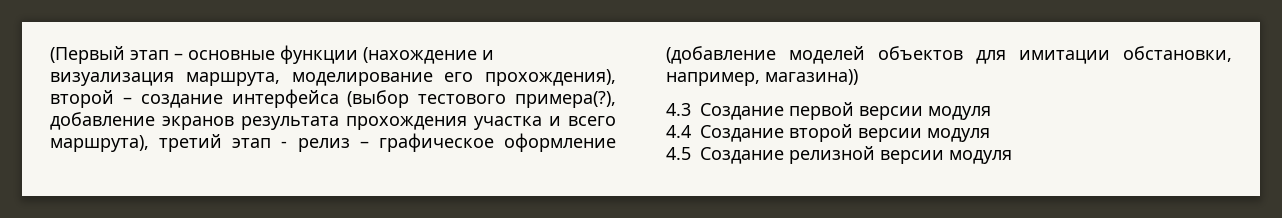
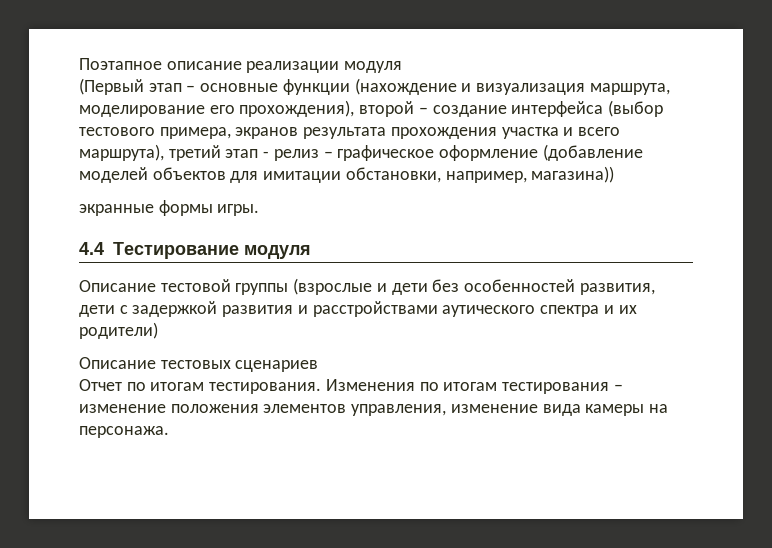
(50, 55) none -> [79,58,403,73] Поэтапное описание реализации модуля //
[515,91,616,108] [50,112,155,130] примера(?), добавление -> [159,127,231,139] примера,
[666,102,991,120] [666,124,990,142] [666,146,1012,164] 4.3 Создание первой версии модуля // 4.4 Создание второй версии модуля // 4.5 Создание релизной версии модуля -> [79,200,260,216] [79,242,311,259] [79,278,655,295] [79,301,637,317] [79,322,158,339] [79,357,319,372] [79,379,623,394] [79,404,669,416] [79,426,169,438] экранные формы игры. // 4.4 Тестирование модуля // Описание тестовой группы (взрослые и дети без особенностей развития, дети с задержкой развития и расстройствами аутического спектра и их родители) // Описание тестовых сценариев // Отчет по итогам тестирования. Изменения по итогам тестирования – изменение положения элементов управления, изменение вида камеры на персонажа.

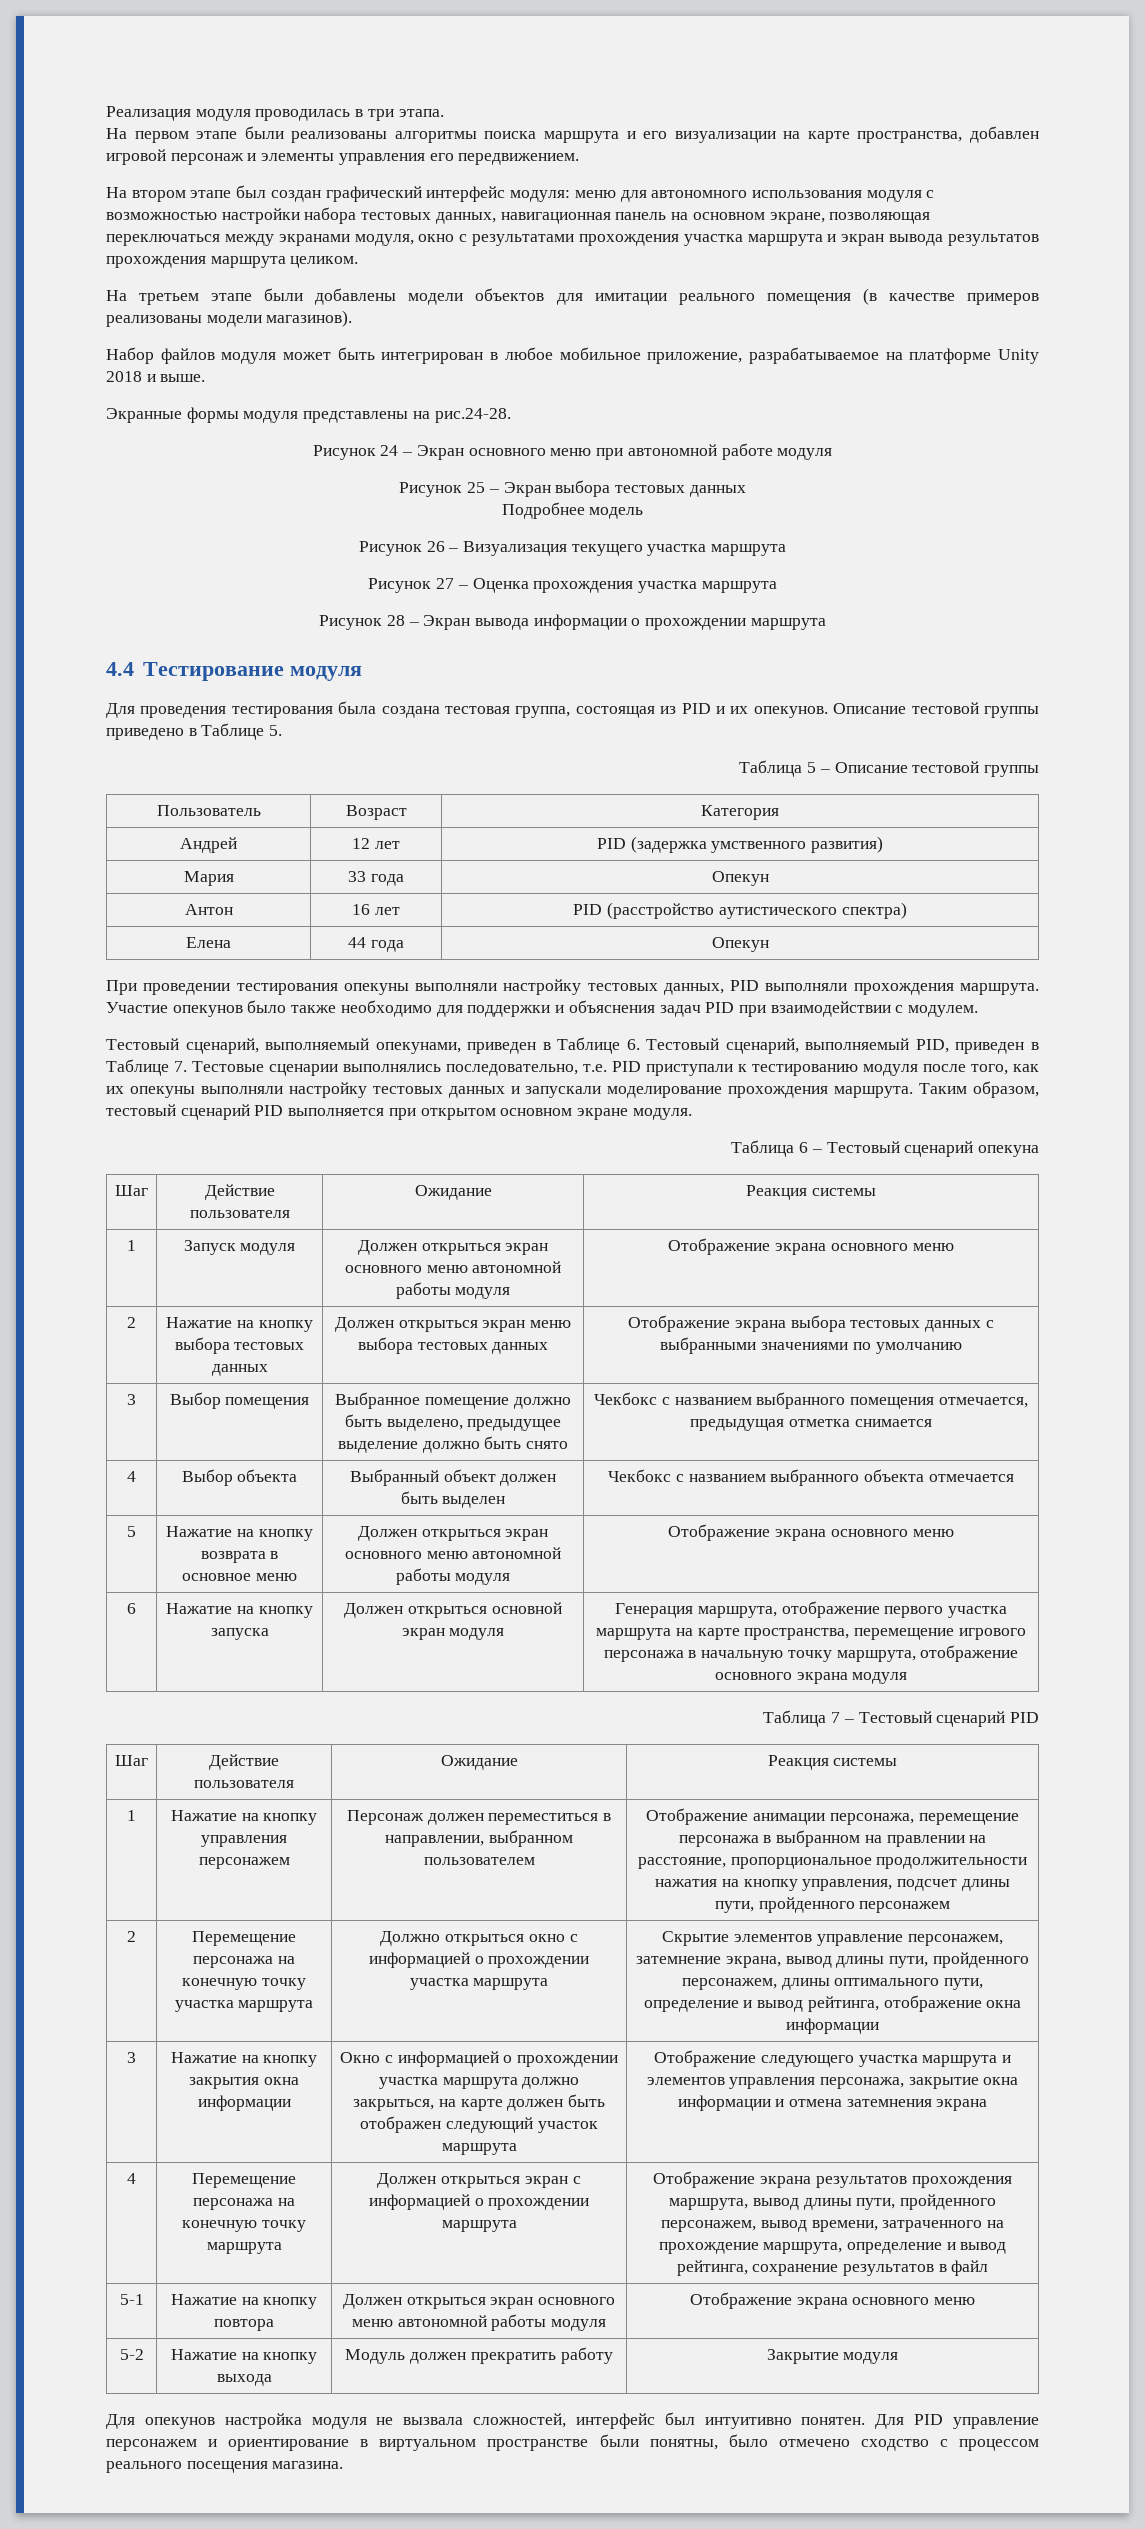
[79,58,403,73] [79,78,670,95] [79,100,664,117] [79,127,621,139] [79,144,643,161] [79,166,615,183] [79,200,260,216] [79,242,311,259] [79,278,655,295] [79,301,637,317] [79,322,158,339] [79,357,319,372] [79,379,623,394] [79,404,669,416] [79,426,169,438] Поэтапное описание реализации модуля // (Первый этап – основные функции (нахождение и визуализация маршрута, моделирование его прохождения), второй – создание интерфейса (выбор тестового примера, экранов результата прохождения участка и всего маршрута), третий этап - релиз – графическое оформление (добавление моделей объектов для имитации обстановки, например, магазина)) // экранные формы игры. // 4.4 Тестирование модуля // Описание тестовой группы (взрослые и дети без особенностей развития, дети с задержкой развития и расстройствами аутического спектра и их родители) // Описание тестовых сценариев // Отчет по итогам тестирования. Изменения по итогам тестирования – изменение положения элементов управления, изменение вида камеры на персонажа. -> [106,106,444,121] [106,126,1039,143] [106,149,580,165] [106,185,935,202] [106,207,931,224] [106,234,1039,246] [106,256,359,268] [106,288,1040,305] [106,310,353,327] [106,347,1040,364] [106,371,206,382] [106,407,511,423] [312,443,833,460] [399,480,746,497] [501,502,644,519] [358,541,787,556] [368,578,777,593] [319,614,826,630] [106,662,362,681] [106,701,1039,718] [106,723,283,740] [739,760,1039,777] [156,805,261,816] [345,805,407,820] [700,805,779,820] [180,837,237,853] [352,838,400,849] [596,836,884,853] [183,871,234,886] [348,871,404,886] [711,871,769,886] [184,904,233,915] [352,904,400,915] [573,902,907,919] [186,937,231,948] [348,937,404,952] [711,937,769,952] [106,979,1039,995] [106,1000,979,1017] [106,1037,1039,1054] [106,1059,1039,1076] [106,1081,1039,1098] [106,1104,692,1120] [731,1140,1039,1157] [115,1185,148,1196] [204,1184,275,1200] [189,1210,290,1218] [414,1185,492,1200] [746,1185,876,1200] [127,1240,136,1251] [183,1240,296,1255] [357,1240,549,1255] [344,1261,562,1273] [395,1282,511,1299] [668,1238,954,1255] [127,1317,136,1328] [166,1317,313,1332] [174,1337,305,1354] [211,1364,268,1376] [334,1317,572,1332] [357,1337,549,1354] [628,1315,994,1332] [660,1337,962,1354] [127,1394,136,1405] [169,1392,310,1409] [335,1392,571,1409] [344,1414,562,1431] [337,1436,569,1453] [594,1392,1028,1409] [690,1419,932,1431] [127,1471,136,1482] [181,1469,298,1486] [349,1469,557,1486] [400,1491,506,1508] [608,1469,1014,1486] [127,1526,136,1537] [166,1526,313,1541] [200,1551,279,1563] [182,1573,297,1581] [357,1526,549,1541] [344,1547,562,1559] [395,1568,511,1585] [668,1524,954,1541] [127,1603,136,1614] [166,1603,313,1618] [210,1628,269,1640] [344,1602,562,1618] [401,1628,505,1640] [615,1601,1007,1618] [596,1628,1026,1640] [603,1645,1019,1662] [714,1672,908,1684] [763,1710,1039,1727] [115,1755,148,1766] [209,1754,279,1770] [194,1780,294,1788] [440,1755,518,1770] [767,1755,898,1770] [127,1810,136,1821] [170,1810,318,1825] [201,1835,287,1847] [198,1857,290,1869] [346,1810,612,1825] [385,1830,573,1847] [423,1857,535,1865] [646,1808,1019,1825] [678,1830,987,1847] [637,1857,1028,1869] [655,1879,1010,1891] [714,1897,951,1913] [127,1931,136,1942] [192,1931,296,1946] [193,1956,295,1968] [182,1978,306,1990] [174,2000,314,2012] [380,1931,578,1946] [368,1952,590,1968] [409,1978,549,1990] [662,1931,1003,1946] [636,1952,1029,1968] [681,1978,984,1990] [643,1995,1022,2012] [785,2018,879,2034] [127,2052,136,2063] [170,2052,318,2067] [189,2077,299,2089] [197,2095,291,2111] [340,2051,618,2067] [378,2077,580,2089] [353,2094,605,2111] [360,2116,598,2133] [441,2143,517,2155] [654,2050,1011,2067] [646,2077,1019,2089] [677,2095,988,2111] [127,2173,136,2184] [192,2173,296,2188] [193,2198,295,2210] [182,2220,306,2232] [206,2242,282,2254] [377,2173,581,2188] [368,2194,590,2210] [441,2220,517,2232] [653,2171,1012,2188] [669,2194,996,2210] [661,2220,1004,2232] [658,2242,1007,2254] [676,2260,989,2276] [119,2294,144,2305] [170,2294,318,2309] [214,2319,274,2331] [342,2294,616,2309] [351,2314,607,2331] [689,2292,976,2309] [119,2349,144,2360] [170,2349,318,2364] [216,2374,272,2386] [345,2347,613,2364] [766,2349,899,2364] [106,2412,1039,2429] [106,2434,1040,2451] [106,2461,344,2473] Реализация модуля проводилась в три этапа. // На первом этапе были реализованы алгоритмы поиска маршрута и его визуализации на карте пространства, добавлен игровой персонаж и элементы управления его передвижением. // На втором этапе был создан графический интерфейс модуля: меню для автономного использования модуля с возможностью настройки набора тестовых данных, навигационная панель на основном экране, позволяющая переключаться между экранами модуля, окно с результатами прохождения участка маршрута и экран вывода результатов прохождения маршрута целиком. // На третьем этапе были добавлены модели объектов для имитации реального помещения (в качестве примеров реализованы модели магазинов). // Набор файлов модуля может быть интегрирован в любое мобильное приложение, разрабатываемое на платформе Unity 2018 и выше. // Экранные формы модуля представлены на рис.24-28. // Рисунок 24 – Экран основного меню при автономной работе модуля // Рисунок 25 – Экран выбора тестовых данных // Подробнее модель // Рисунок 26 – Визуализация текущего участка маршрута // Рисунок 27 – Оценка прохождения участка маршрута // Рисунок 28 – Экран вывода информации о прохождении маршрута // 4.4 Тестирование модуля // Для проведения тестирования была создана тестовая группа, состоящая из PID и их опекунов. Описание тестовой группы приведено в Таблице 5. // Таблица 5 – Описание тестовой группы // Пользователь | Возраст | Категория // Андрей | 12 лет | PID (задержка умственного развития) // Мария | 33 года | Опекун // Антон | 16 лет | PID (расстройство аутистического спектра) // Елена | 44 года | Опекун // При проведении тестирования опекуны выполняли настройку тестовых данных, PID выполняли прохождения маршрута. Участие опекунов было также необходимо для поддержки и объяснения задач PID при взаимодействии с модулем. // Тестовый сценарий, выполняемый опекунами, приведен в Таблице 6. Тестовый сценарий, выполняемый PID, приведен в Таблице 7. Тестовые сценарии выполнялись последовательно, т.е. PID приступали к тестированию модуля после того, как их опекуны выполняли настройку тестовых данных и запускали моделирование прохождения маршрута. Таким образом, тестовый сценарий PID выполняется при открытом основном экране модуля. // Таблица 6 – Тестовый сценарий опекуна // Шаг | Действие пользователя | Ожидание | Реакция системы // 1 | Запуск модуля | Должен открыться экран основного меню автономной работы модуля | Отображение экрана основного меню // 2 | Нажатие на кнопку выбора тестовых данных | Должен открыться экран меню выбора тестовых данных | Отображение экрана выбора тестовых данных с выбранными значениями по умолчанию // 3 | Выбор помещения | Выбранное помещение должно быть выделено, предыдущее выделение должно быть снято | Чекбокс с названием выбранного помещения отмечается, предыдущая отметка снимается // 4 | Выбор объекта | Выбранный объект должен быть выделен | Чекбокс с названием выбранного объекта отмечается // 5 | Нажатие на кнопку возврата в основное меню | Должен открыться экран основного меню автономной работы модуля | Отображение экрана основного меню // 6 | Нажатие на кнопку запуска | Должен открыться основной экран модуля | Генерация маршрута, отображение первого участка маршрута на карте пространства, перемещение игрового персонажа в начальную точку маршрута, отображение основного экрана модуля // Таблица 7 – Тестовый сценарий PID // Шаг | Действие пользователя | Ожидание | Реакция системы // 1 | Нажатие на кнопку управления персонажем | Персонаж должен переместиться в направлении, выбранном пользователем | Отображение анимации персонажа, перемещение персонажа в выбранном на правлении на расстояние, пропорциональное продолжительности нажатия на кнопку управления, подсчет длины пути, пройденного персонажем // 2 | Перемещение персонажа на конечную точку участка маршрута | Должно открыться окно с информацией о прохождении участка маршрута | Скрытие элементов управление персонажем, затемнение экрана, вывод длины пути, пройденного персонажем, длины оптимального пути, определение и вывод рейтинга, отображение окна информации // 3 | Нажатие на кнопку закрытия окна информации | Окно с информацией о прохождении участка маршрута должно закрыться, на карте должен быть отображен следующий участок маршрута | Отображение следующего участка маршрута и элементов управления персонажа, закрытие окна информации и отмена затемнения экрана // 4 | Перемещение персонажа на конечную точку маршрута | Должен открыться экран с информацией о прохождении маршрута | Отображение экрана результатов прохождения маршрута, вывод длины пути, пройденного персонажем, вывод времени, затраченного на прохождение маршрута, определение и вывод рейтинга, сохранение результатов в файл // 5-1 | Нажатие на кнопку повтора | Должен открыться экран основного меню автономной работы модуля | Отображение экрана основного меню // 5-2 | Нажатие на кнопку выхода | Модуль должен прекратить работу | Закрытие модуля // Для опекунов настройка модуля не вызвала сложностей, интерфейс был интуитивно понятен. Для PID управление персонажем и ориентирование в виртуальном пространстве были понятны, было отмечено сходство с процессом реального посещения магазина.

